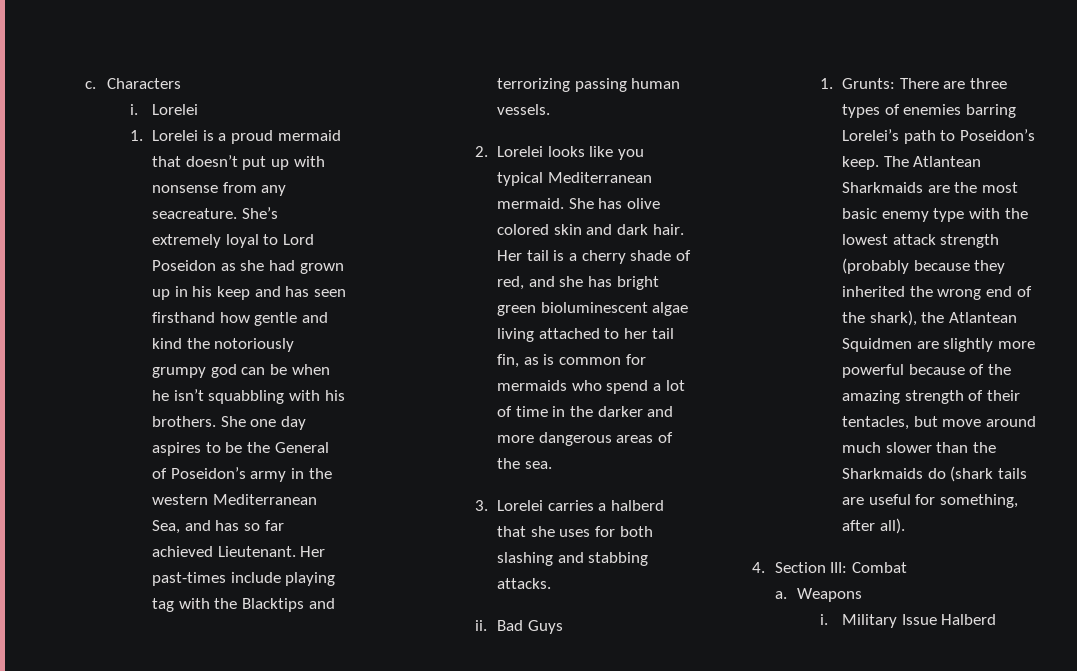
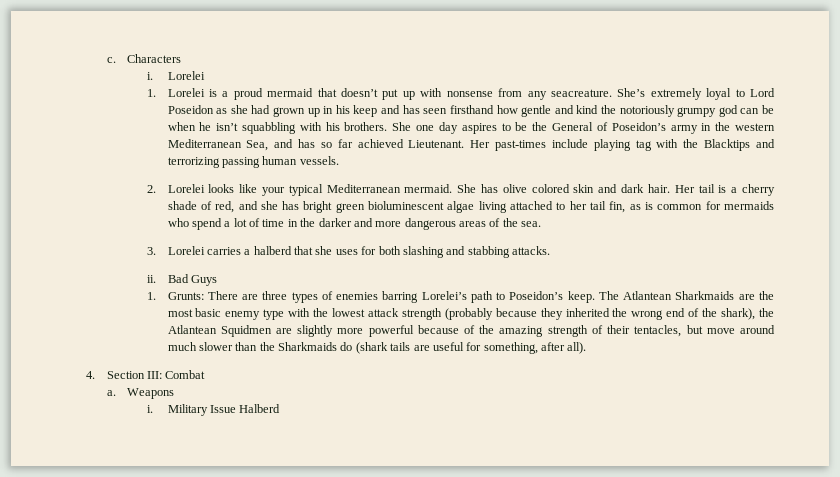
[617,149,644,160] you -> [261,187,285,196] your

